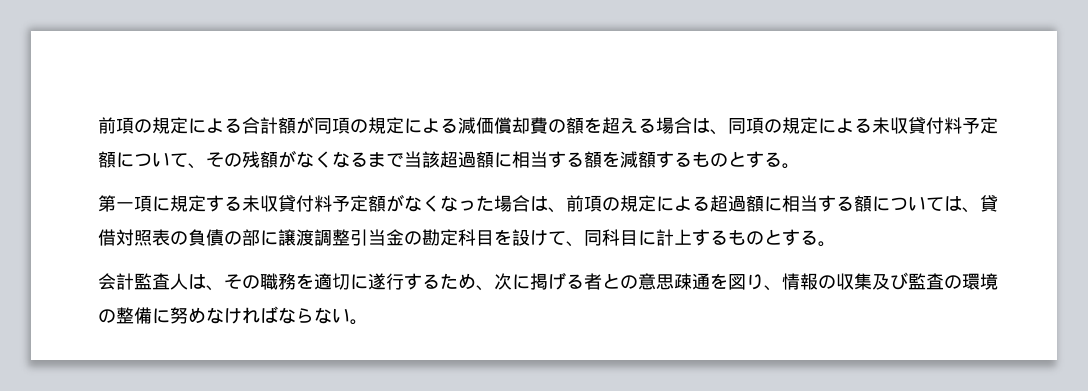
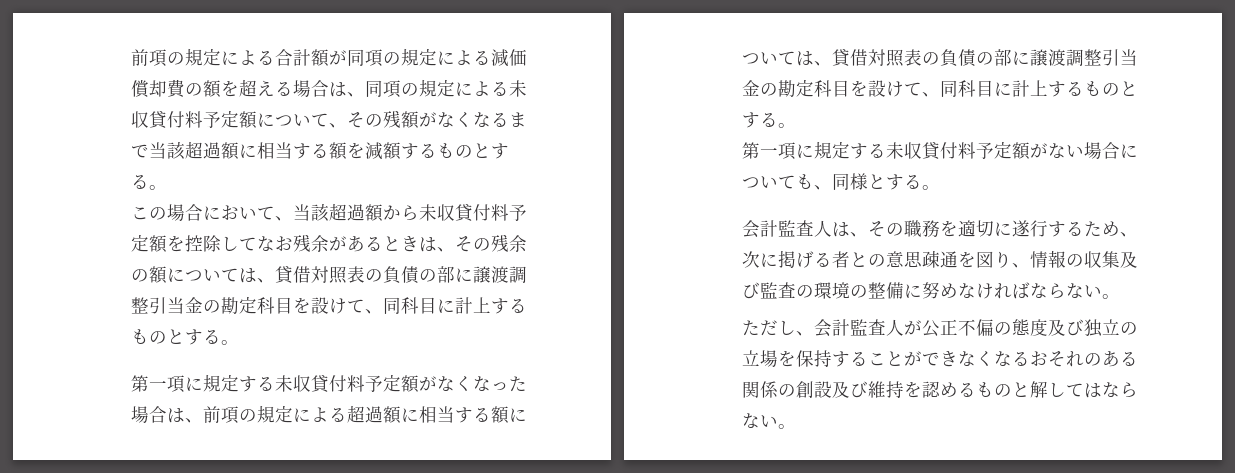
(800, 166) none -> [130,203,527,222] [130,234,527,253] [130,266,527,284] [130,296,527,314] [130,329,239,345] // この場合において、当該超過額から未収貸付料予定額を控除してなお残余があるときは、その残余の額については、貸借対照表の負債の部に譲渡調整引当金の勘定科目を設けて、同科目に計上するものとする。
(836, 244) none -> [741,141,1138,160] [741,173,940,190] // 第一項に規定する未収貸付料予定額がない場合についても、同様とする。
(368, 322) none -> [741,319,1138,337] [741,350,1138,367] [741,381,1138,398] [741,413,796,429] // ただし、会計監査人が公正不偏の態度及び独立の立場を保持することができなくなるおそれのある関係の創設及び維持を認めるものと解してはならない。

